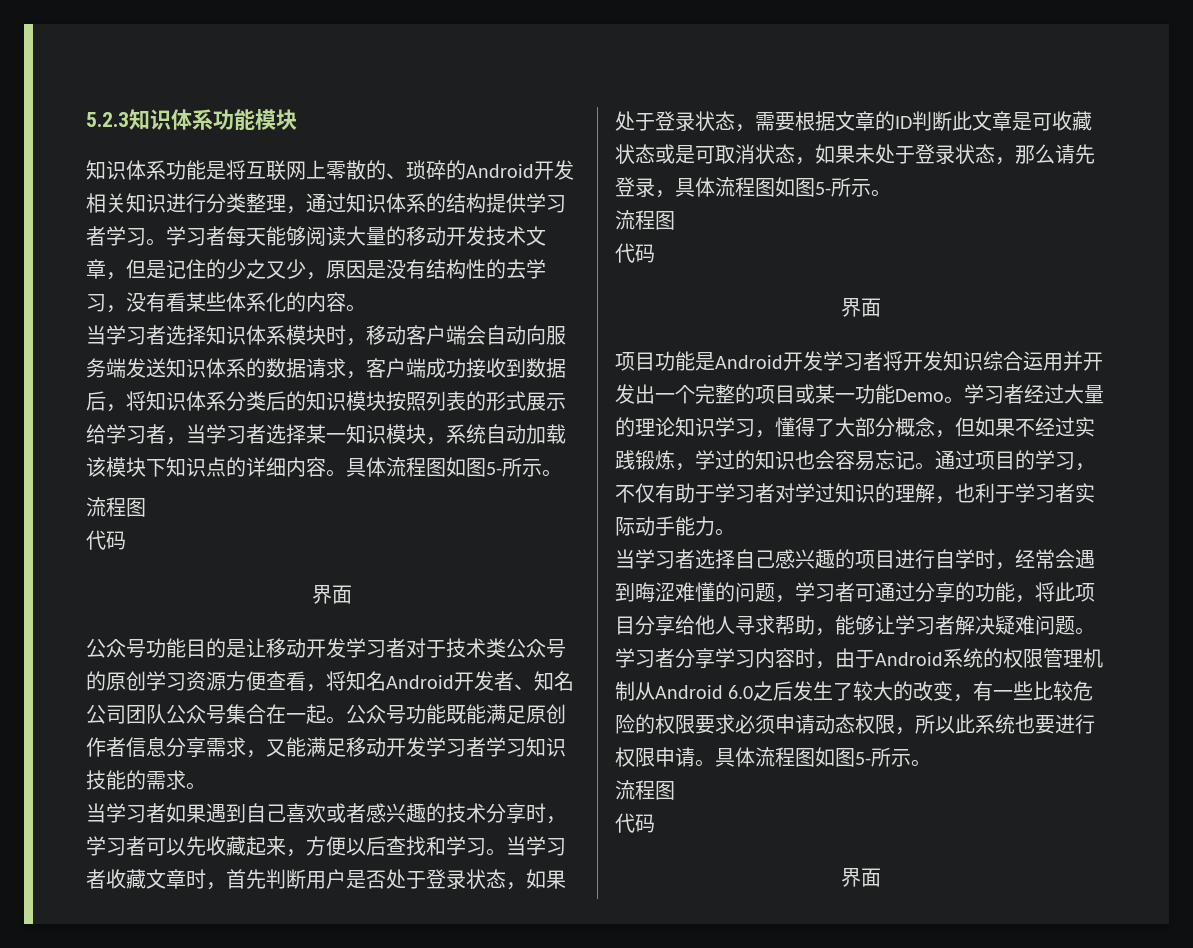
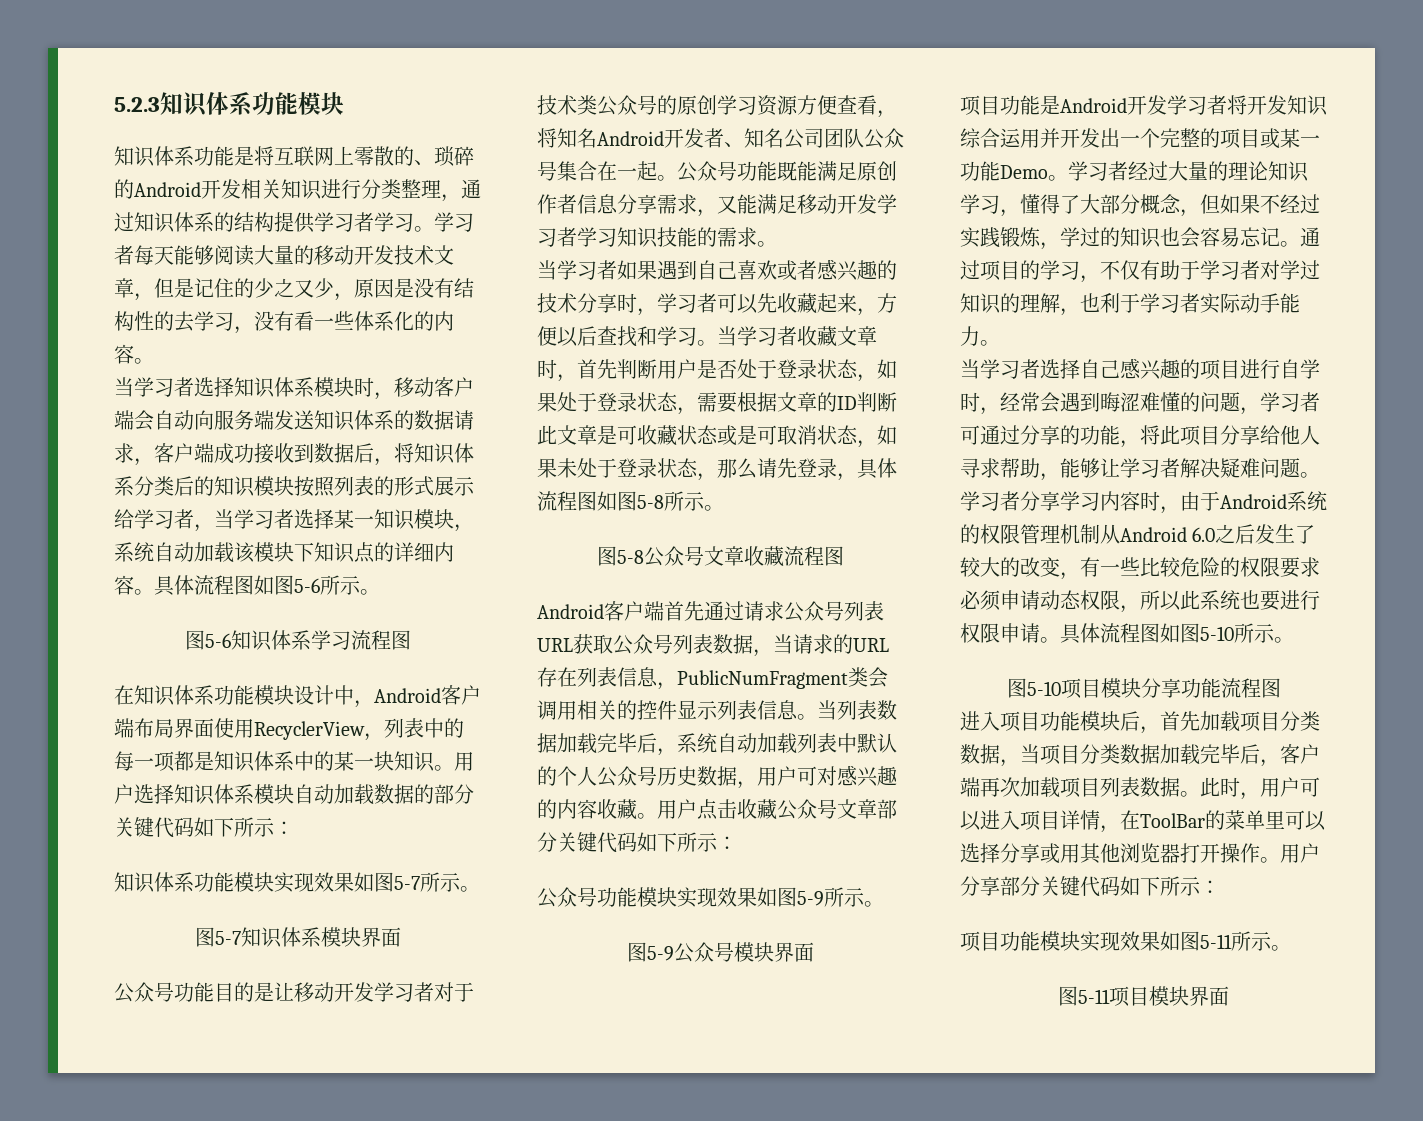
[186,292,206,312] 某 -> [314,318,334,329] 一
[486,457,562,477] [86,497,146,517] [86,530,126,550] 5-所示。 // 流程图 // 代码 // -> [294,575,380,595] [184,630,411,651] [114,685,481,708] [114,718,464,741] [114,751,474,772] [114,784,474,805] [114,817,294,838] [114,872,480,893] [194,927,361,948] 5-6所示。 // 图5-6知识体系学习流程图 // 在知识体系功能模块设计中，Android客户端布局界面使用RecyclerView，列表中的每一项都是知识体系中的某一块知识。用户选择知识体系模块自动加载数据的部分关键代码如下所示： // 知识体系功能模块实现效果如图5-7所示。 // 图5-7知识体系模块
[815,177,891,197] [615,210,675,230] [615,243,655,263] 5-所示。 // 流程图 // 代码 // -> [637,491,724,511] [597,546,844,567] [537,601,884,622] [537,634,889,657] [537,667,888,690] [537,700,897,720] [537,733,897,756] [537,765,897,789] [537,799,897,820] [537,832,737,853] [537,887,884,908] [627,942,774,963] 5-8所示。 // 图5-8公众号文章收藏流程图 // Android客户端首先通过请求公众号列表URL获取公众号列表数据，当请求的URL存在列表信息，PublicNumFragment类会调用相关的控件显示列表信息。当列表数据加载完毕后，系统自动加载列表中默认的个人公众号历史数据，用户可对感兴趣的内容收藏。用户点击收藏公众号文章部分关键代码如下所示： // 公众号功能模块实现效果如图5-9所示。 // 图5-9公众号模块
[855,747,931,767] [615,780,675,800] [615,813,655,833] 5-所示。 // 流程图 // 代码 // -> [1200,623,1294,643] [1006,678,1281,699] [960,711,1320,734] [960,744,1320,767] [960,777,1320,800] [960,810,1326,833] [960,843,1320,864] [960,876,1220,897] [960,931,1291,952] [1058,986,1189,1007] 5-10所示。 // 图5-10项目模块分享功能流程图 // 进入项目功能模块后，首先加载项目分类数据，当项目分类数据加载完毕后，客户端再次加载项目列表数据。此时，用户可以进入项目详情，在ToolBar的菜单里可以选择分享或用其他浏览器打开操作。用户分享部分关键代码如下所示： // 项目功能模块实现效果如图5-11所示。 // 图5-11项目模块

